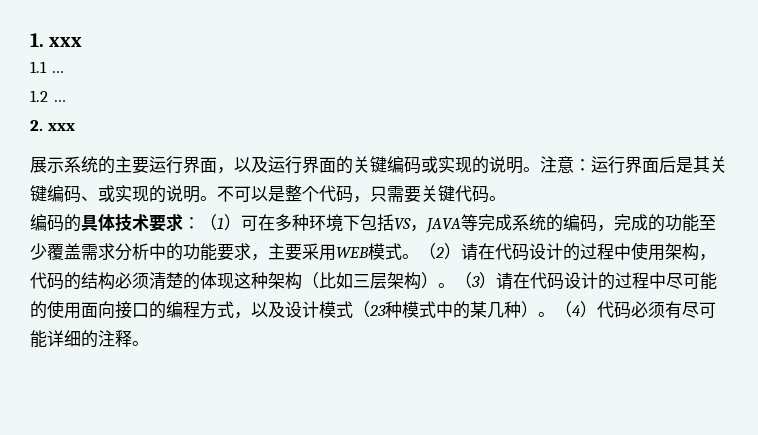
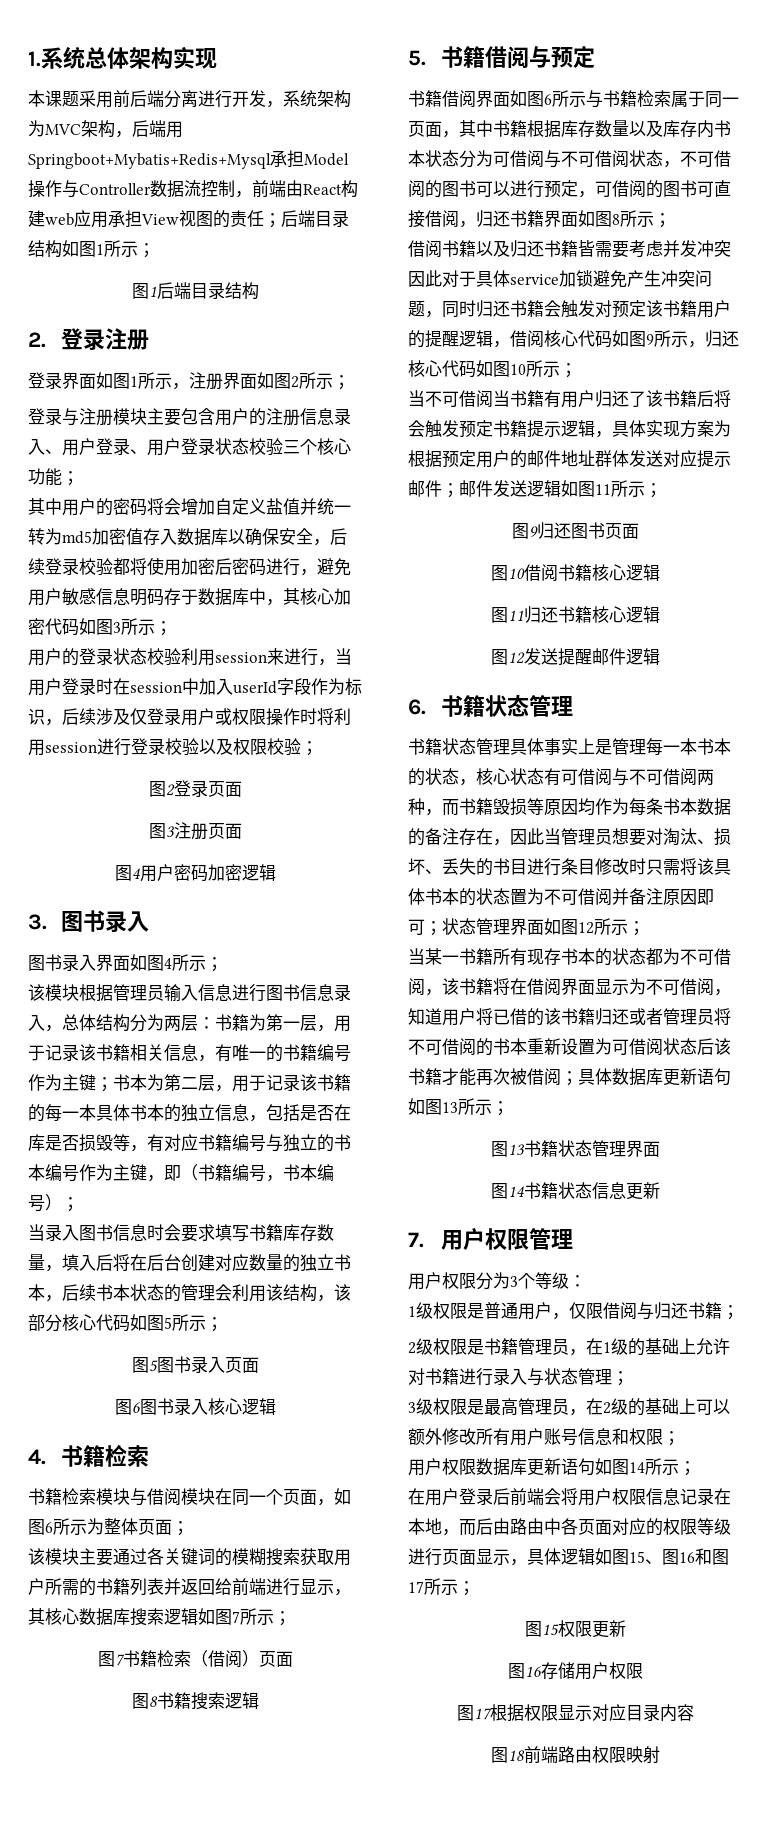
[49,37,83,47] [30,61,64,73] [30,90,66,102] [30,120,75,131] [30,156,727,174] [30,185,506,203] [30,213,716,233] [30,242,716,261] [30,272,717,290] [30,300,716,319] [30,330,149,348] xxx // 1.1 … // 1.2 … // 2. xxx // 展示系统的主要运行界面，以及运行界面的关键编码或实现的说明。注意：运行界面后是其关键编码、或实现的说明。不可以是整个代码，只需要关键代码。 // 编码的具体技术要求：（1）可在多种环境下包括VS，JAVA等完成系统的编码，完成的功能至少覆盖需求分析中的功能要求，主要采用WEB模式。（2）请在代码设计的过程中使用架构，代码的结构必须清楚的体现这种架构（比如三层架构）。（3）请在代码设计的过程中尽可能的使用面向接口的编程方式，以及设计模式（23种模式中的某几种）。（4）代码必须有尽可能详细的注释。 -> [41,46,217,69] [28,90,351,108] [28,120,183,138] [28,150,349,169] [28,180,358,198] [28,210,349,228] [28,240,155,258] [131,282,259,300] [28,328,150,351] [28,372,350,390] [28,408,351,426] [28,438,351,456] [28,468,79,486] [28,498,351,516] [28,528,347,546] [28,557,351,576] [28,588,351,606] [28,618,172,636] [28,648,352,666] [28,678,362,696] [28,708,351,726] [28,738,318,756] [148,780,242,797] [148,822,242,840] [114,864,276,882] [28,910,150,933] [28,954,223,972] [28,984,351,1002] [28,1014,351,1032] [28,1044,351,1062] [28,1074,351,1092] [28,1104,351,1122] [28,1134,351,1152] [28,1164,334,1182] [28,1194,79,1212] [28,1224,334,1242] [28,1254,351,1272] [28,1284,351,1302] [28,1314,223,1332] [131,1356,259,1373] [114,1398,276,1415] [28,1444,150,1467] [28,1488,351,1506] [28,1518,189,1536] [28,1548,351,1566] [28,1578,351,1596] [28,1608,291,1626] [97,1650,293,1667] [131,1692,259,1710] [408,46,596,69] [408,90,739,108] [408,120,731,138] [408,150,731,168] [408,180,731,198] [408,210,671,228] [408,240,731,258] [408,270,712,288] [408,300,731,318] [408,330,739,348] [408,360,577,378] [408,390,731,408] [408,420,731,438] [408,450,731,468] [408,480,662,498] [511,522,639,539] [490,564,660,581] [490,606,660,623] [490,648,660,666] [408,694,574,717] [408,738,731,755] [408,768,714,786] [408,798,731,816] [408,828,731,846] [408,858,731,876] [408,888,714,906] [408,918,645,936] [408,948,731,966] [408,978,731,996] [408,1008,731,1026] [408,1038,731,1056] [408,1068,731,1086] [408,1098,509,1116] [490,1140,660,1157] [490,1182,660,1200] [408,1228,574,1250] [408,1272,586,1290] [408,1302,739,1320] [408,1338,730,1356] [408,1368,629,1386] [408,1398,730,1416] [408,1428,680,1446] [408,1458,696,1476] [408,1488,731,1506] [408,1518,731,1536] [408,1548,729,1566] [408,1578,475,1596] [524,1620,626,1638] [507,1662,643,1680] [456,1704,694,1722] [490,1746,660,1764] 系统总体架构实现 // 本课题采用前后端分离进行开发，系统架构为MVC架构，后端用Springboot+Mybatis+Redis+Mysql承担Model操作与Controller数据流控制，前端由React构建web应用承担View视图的责任；后端目录结构如图1所示； // 图1后端目录结构 // 2.登录注册 // 登录界面如图1所示，注册界面如图2所示； // 登录与注册模块主要包含用户的注册信息录入、用户登录、用户登录状态校验三个核心功能； // 其中用户的密码将会增加自定义盐值并统一转为md5加密值存入数据库以确保安全，后续登录校验都将使用加密后密码进行，避免用户敏感信息明码存于数据库中，其核心加密代码如图3所示； // 用户的登录状态校验利用session来进行，当用户登录时在session中加入userId字段作为标识，后续涉及仅登录用户或权限操作时将利用session进行登录校验以及权限校验； // 图2登录页面 // 图3注册页面 // 图4用户密码加密逻辑 // 3.图书录入 // 图书录入界面如图4所示； // 该模块根据管理员输入信息进行图书信息录入，总体结构分为两层：书籍为第一层，用于记录该书籍相关信息，有唯一的书籍编号作为主键；书本为第二层，用于记录该书籍的每一本具体书本的独立信息，包括是否在库是否损毁等，有对应书籍编号与独立的书本编号作为主键，即（书籍编号，书本编号）； // 当录入图书信息时会要求填写书籍库存数量，填入后将在后台创建对应数量的独立书本，后续书本状态的管理会利用该结构，该部分核心代码如图5所示； // 图5图书录入页面 // 图6图书录入核心逻辑 // 4.书籍检索 // 书籍检索模块与借阅模块在同一个页面，如图6所示为整体页面； // 该模块主要通过各关键词的模糊搜索获取用户所需的书籍列表并返回给前端进行显示，其核心数据库搜索逻辑如图7所示； // 图7书籍检索（借阅）页面 // 图8书籍搜索逻辑 // 5.书籍借阅与预定 // 书籍借阅界面如图6所示与书籍检索属于同一页面，其中书籍根据库存数量以及库存内书本状态分为可借阅与不可借阅状态，不可借阅的图书可以进行预定，可借阅的图书可直接借阅，归还书籍界面如图8所示； // 借阅书籍以及归还书籍皆需要考虑并发冲突因此对于具体service加锁避免产生冲突问题，同时归还书籍会触发对预定该书籍用户的提醒逻辑，借阅核心代码如图9所示，归还核心代码如图10所示； // 当不可借阅当书籍有用户归还了该书籍后将会触发预定书籍提示逻辑，具体实现方案为根据预定用户的邮件地址群体发送对应提示邮件；邮件发送逻辑如图11所示； // 图9归还图书页面 // 图10借阅书籍核心逻辑 // 图11归还书籍核心逻辑 // 图12发送提醒邮件逻辑 // 6.书籍状态管理 // 书籍状态管理具体事实上是管理每一本书本的状态，核心状态有可借阅与不可借阅两种，而书籍毁损等原因均作为每条书本数据的备注存在，因此当管理员想要对淘汰、损坏、丢失的书目进行条目修改时只需将该具体书本的状态置为不可借阅并备注原因即可；状态管理界面如图12所示； // 当某一书籍所有现存书本的状态都为不可借阅，该书籍将在借阅界面显示为不可借阅，知道用户将已借的该书籍归还或者管理员将不可借阅的书本重新设置为可借阅状态后该书籍才能再次被借阅；具体数据库更新语句如图13所示； // 图13书籍状态管理界面 // 图14书籍状态信息更新 // 7.用户权限管理 // 用户权限分为3个等级： // 1级权限是普通用户，仅限借阅与归还书籍； // 2级权限是书籍管理员，在1级的基础上允许对书籍进行录入与状态管理； // 3级权限是最高管理员，在2级的基础上可以额外修改所有用户账号信息和权限； // 用户权限数据库更新语句如图14所示； // 在用户登录后前端会将用户权限信息记录在本地，而后由路由中各页面对应的权限等级进行页面显示，具体逻辑如图15、图16和图17所示； // 图15权限更新 // 图16存储用户权限 // 图17根据权限显示对应目录内容 // 图18前端路由权限映射

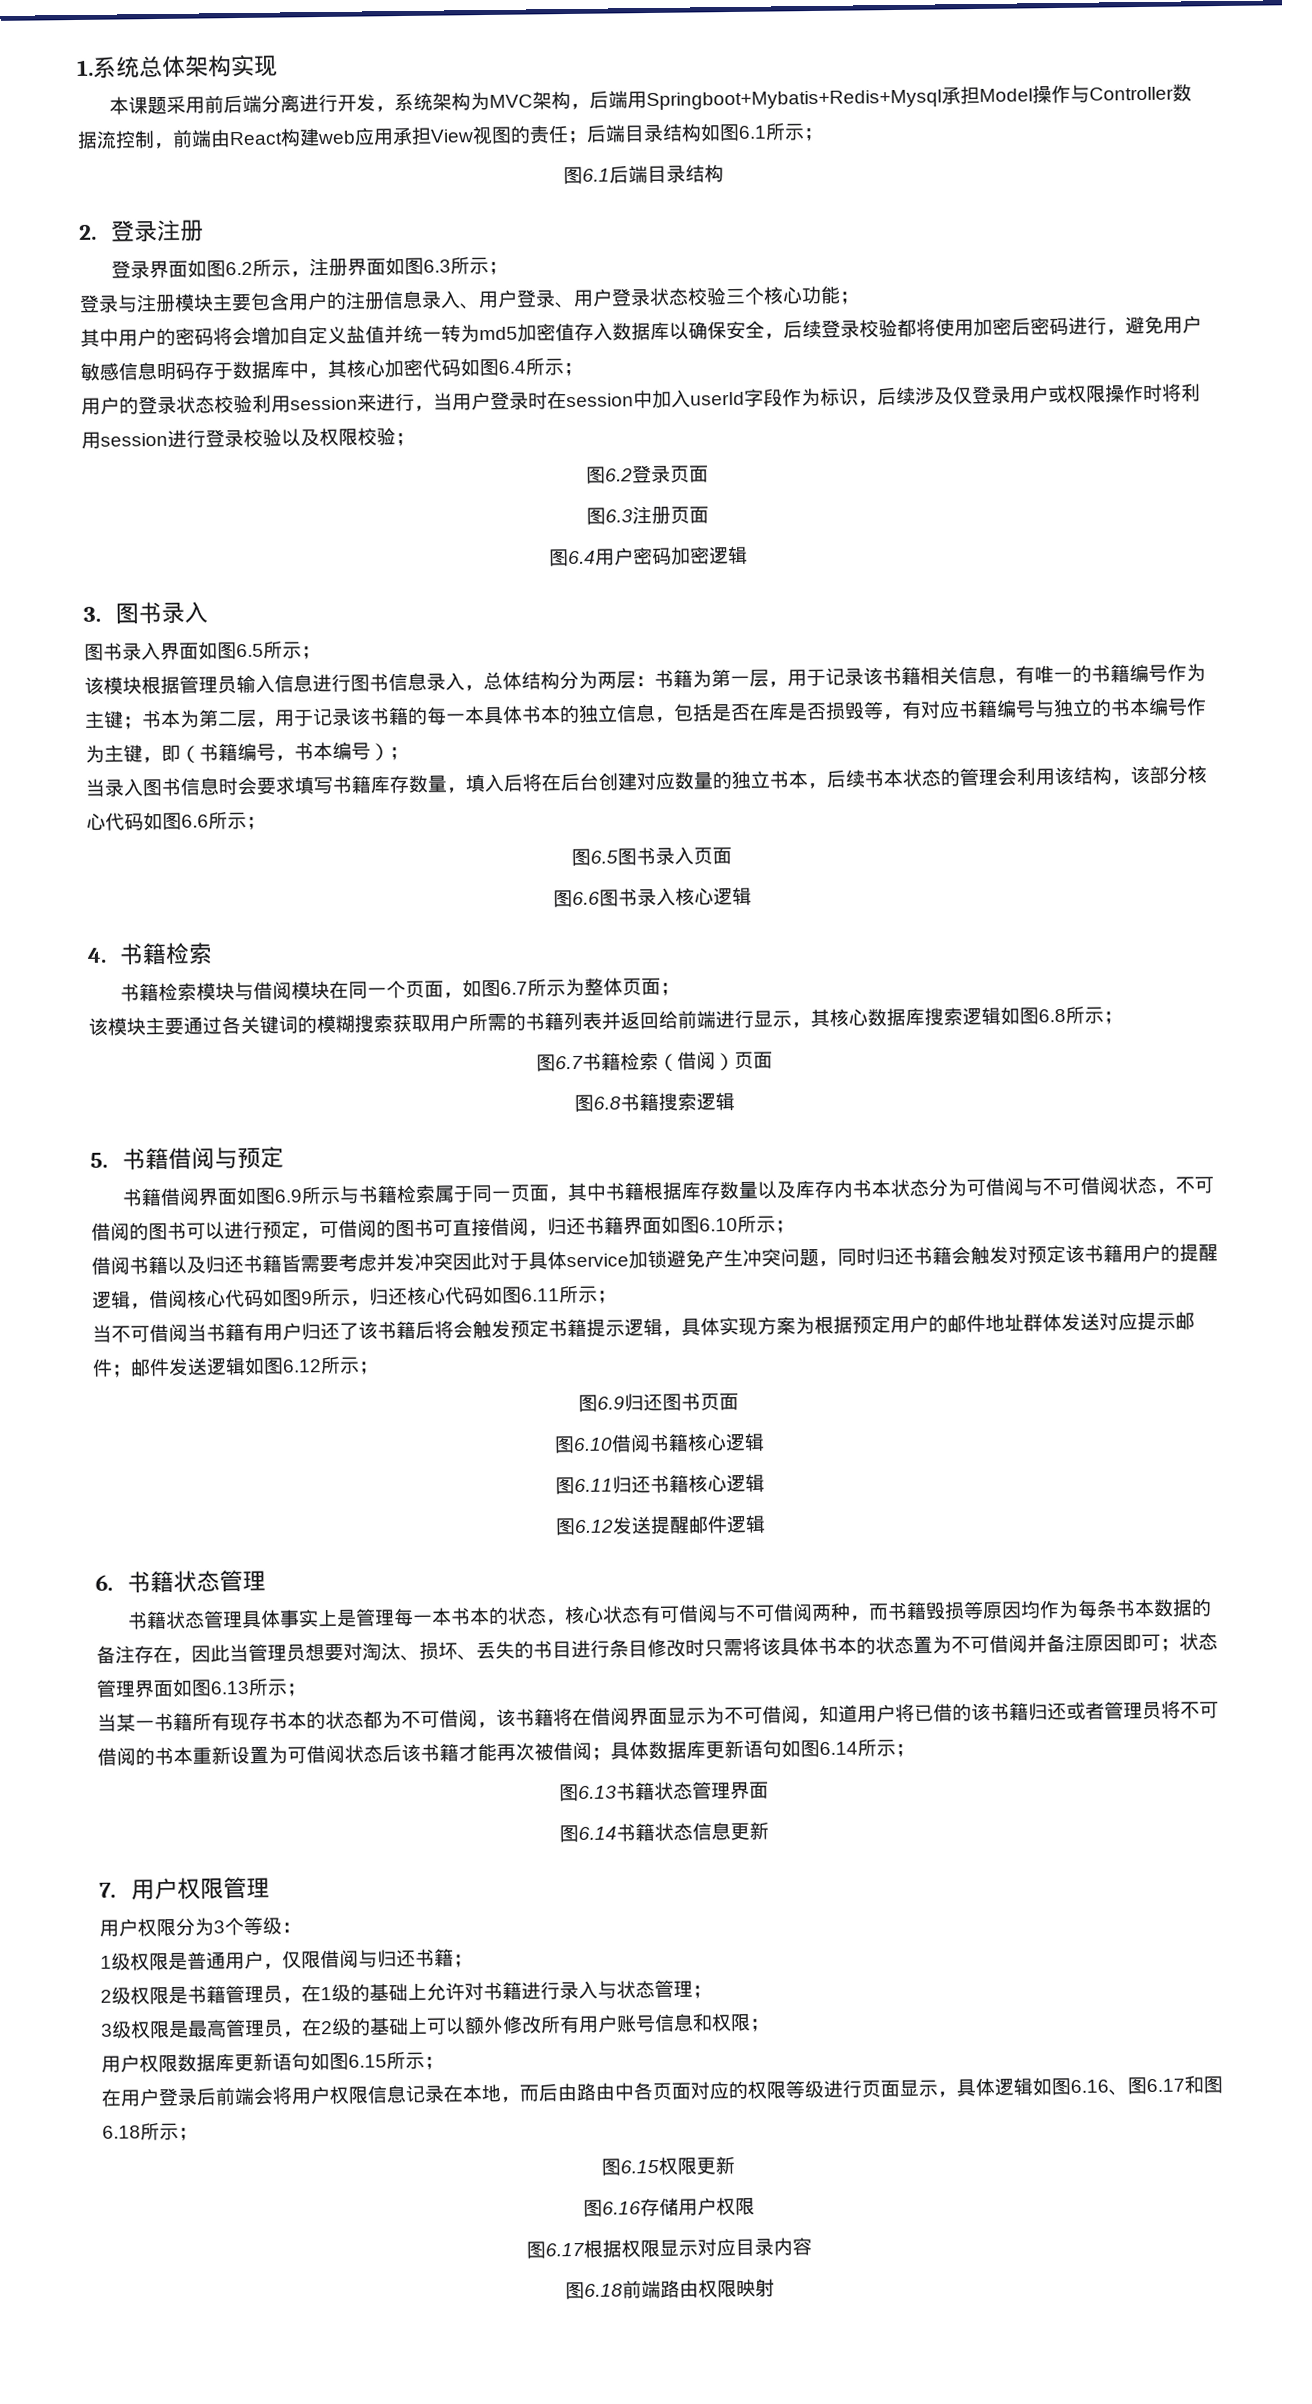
[96,240,155,258] [131,283,157,299] 1所示； // 图1 -> [738,122,824,142] [563,166,610,185] 6.1所示； // 图6.1
[130,376,138,387] 1 -> [225,261,254,276] 6.2
[291,376,299,388] 2 -> [423,259,452,273] 6.3
[113,622,121,633] 3 -> [498,360,526,374] 6.4
[165,784,175,796] 2 -> [605,468,633,482] 6.2
[165,826,175,837] 3 -> [605,509,633,523] 6.3
[131,868,141,879] 4 -> [568,550,596,565] 6.4
[164,958,172,969] 4 -> [236,643,264,658] 6.5
[164,1314,223,1332] [131,1357,158,1373] 5所示； // 图5 -> [181,811,266,830] [571,848,618,867] 6.6所示； // 图6.5
[131,1402,141,1413] 6 -> [572,891,600,905] 6.6
[45,1522,53,1533] 6 -> [500,981,529,995] 6.7
[232,1608,291,1626] [97,1651,125,1667] 7所示； // 图7 -> [1038,1005,1123,1025] [536,1054,584,1072] 6.8所示； // 图6.7
[148,1696,158,1707] 8 -> [593,1096,621,1110] 6.8
[544,94,552,105] 6 -> [274,1189,303,1203] 6.9
[612,214,620,225] 8 -> [699,1218,738,1232] 6.10
[510,364,526,375] 10 -> [521,1288,560,1302] 6.11
[595,480,662,498] [511,523,538,539] 11所示； // 图9 -> [282,1355,379,1375] [578,1394,625,1412] 6.12所示； // 图6.9
[507,568,525,579] 10 -> [572,1437,613,1452] 6.10
[507,610,524,621] 11 -> [573,1478,613,1493] 6.11
[507,652,525,664] 12 -> [573,1519,614,1534] 6.12
[578,922,594,934] 12 -> [210,1681,249,1695] 6.13
[442,1098,509,1116] [490,1141,525,1157] 13所示； // 图13 -> [819,1738,915,1758] [558,1783,617,1802] 6.14所示； // 图6.13
[507,1186,525,1197] 14 -> [577,1826,617,1841] 6.14
[629,1462,645,1473] 14 -> [348,2054,387,2068] 6.15
[629,1548,729,1565] [408,1578,475,1596] [524,1621,559,1637] 15、图16和图17所示； // 图15 -> [1070,2075,1223,2096] [102,2122,198,2141] [600,2158,659,2176] 6.16、图6.17和图6.18所示； // 图6.15
[524,1666,542,1677] 16 -> [601,2201,641,2215] 6.16
[473,1708,492,1720] 17 -> [544,2242,585,2257] 6.17
[507,1750,525,1761] 18 -> [583,2283,623,2297] 6.18

